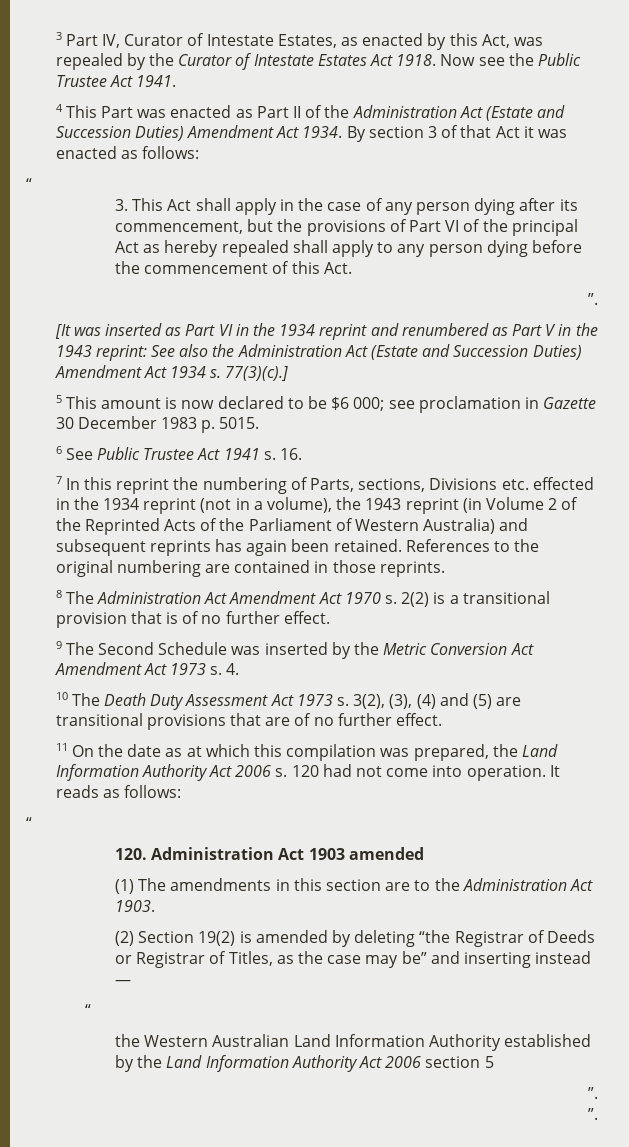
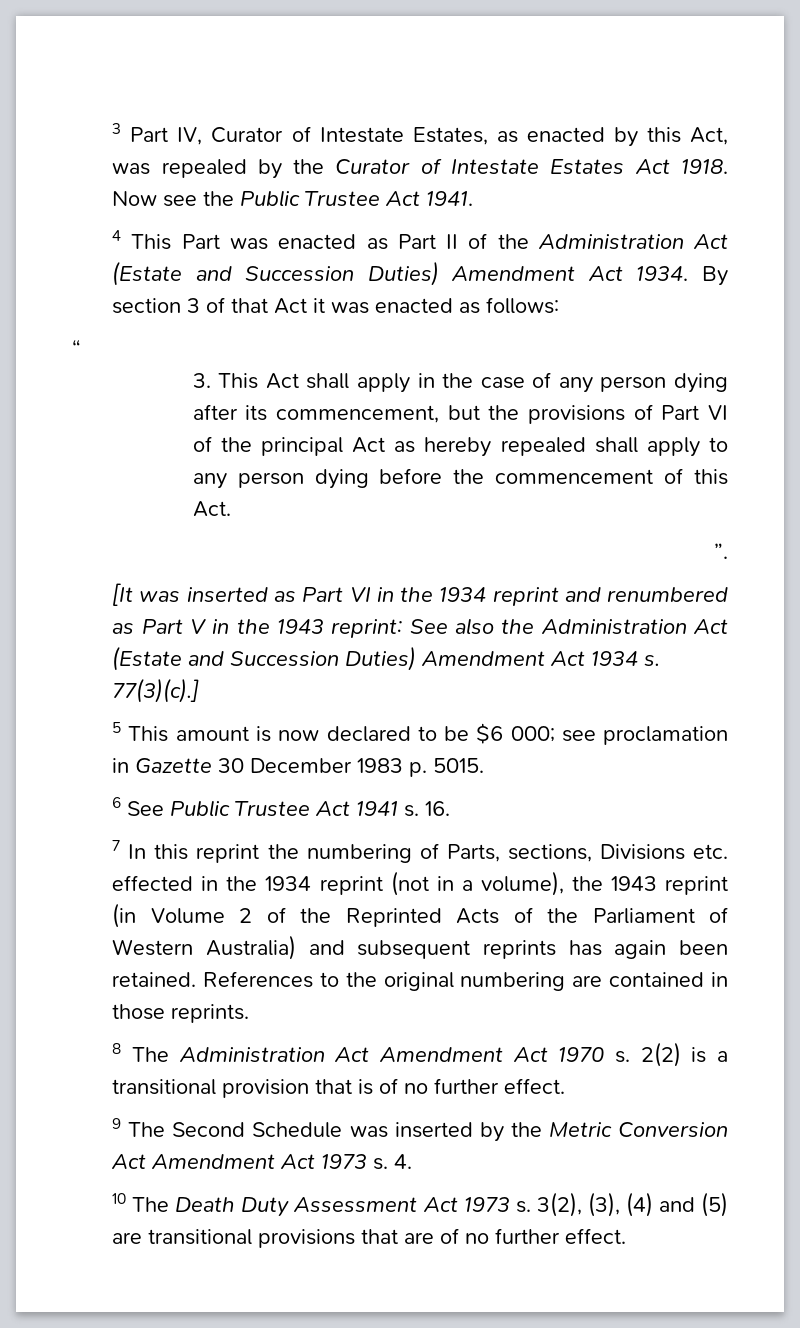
[55,743,558,761] [55,764,560,781] [55,785,182,798] [26,817,32,829] [115,847,424,860] [115,878,593,894] [115,900,156,912] [115,930,595,947] [115,951,592,968] [115,980,132,985] [85,1004,92,1016] [115,1034,592,1051] [115,1055,494,1072] [588,1087,598,1099] [588,1108,598,1120] // 11 On the date as at which this compilation was prepared, the Land Information Authority Act 2006 s. 120 had not come into operation. It reads as follows: // “ // 120. Administration Act 1903 amended // (1) The amendments in this section are to the Administration Act 1903. // (2) Section 19(2) is amended by deleting “the Registrar of Deeds or Registrar of Titles, as the case may be” and inserting instead — // “ // the Western Australian Land Information Authority established by the Land Information Authority Act 2006 section 5 // ”. // ”. -> (627, 1236) none

